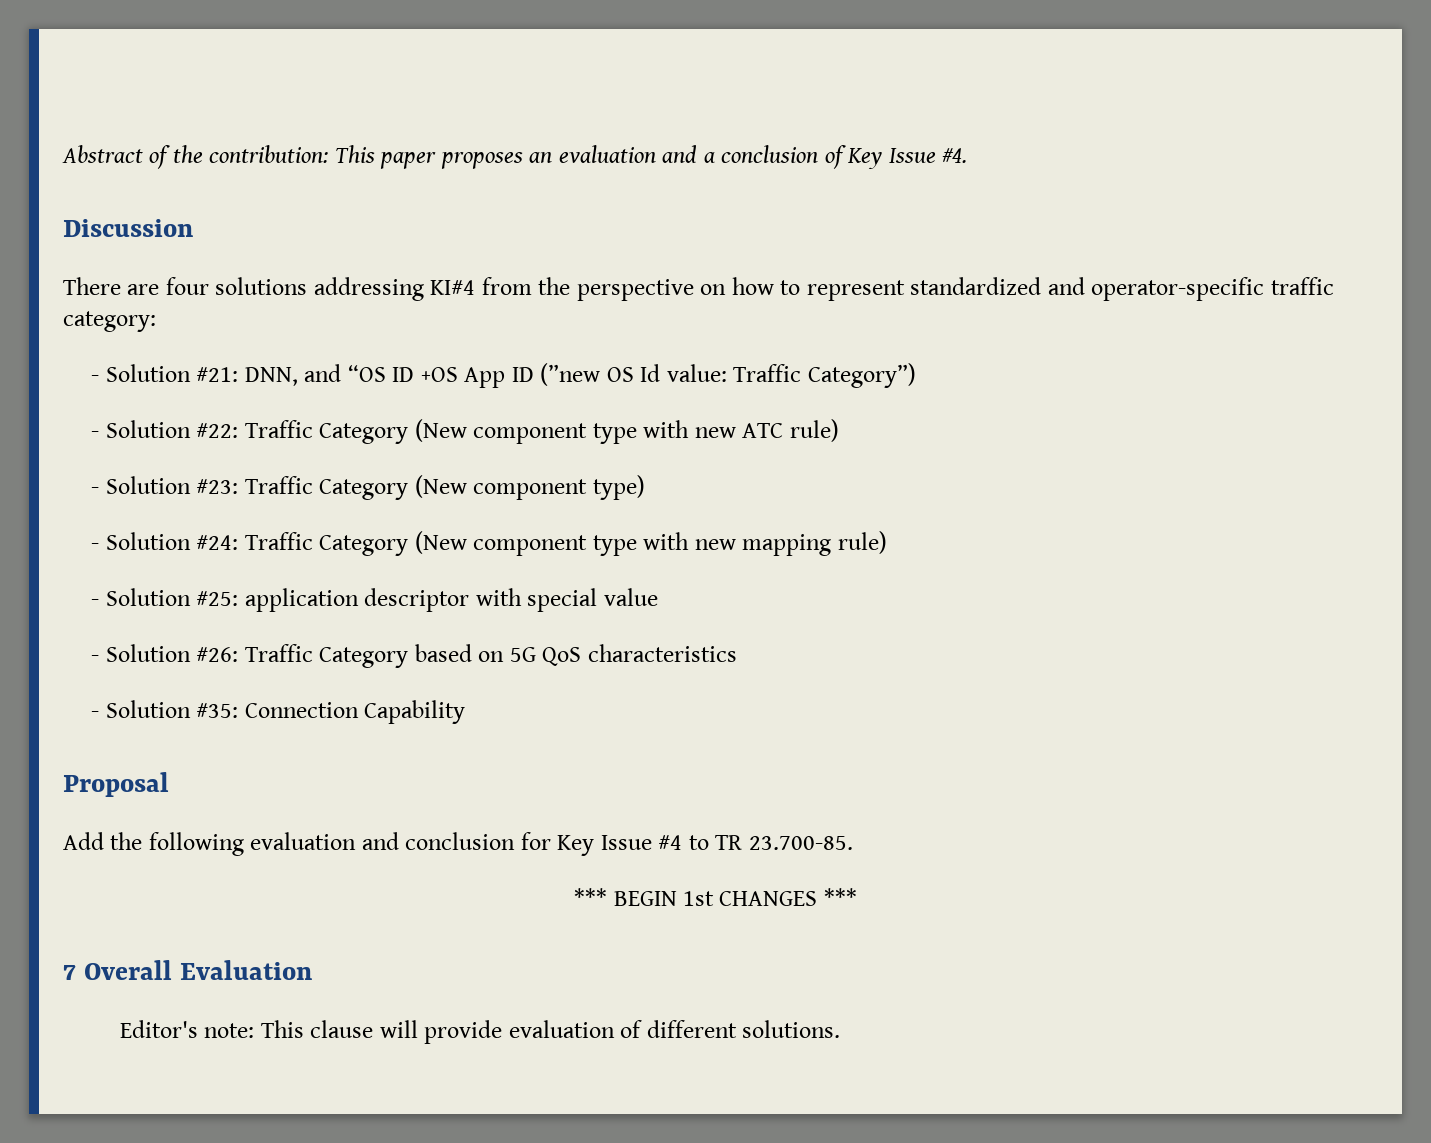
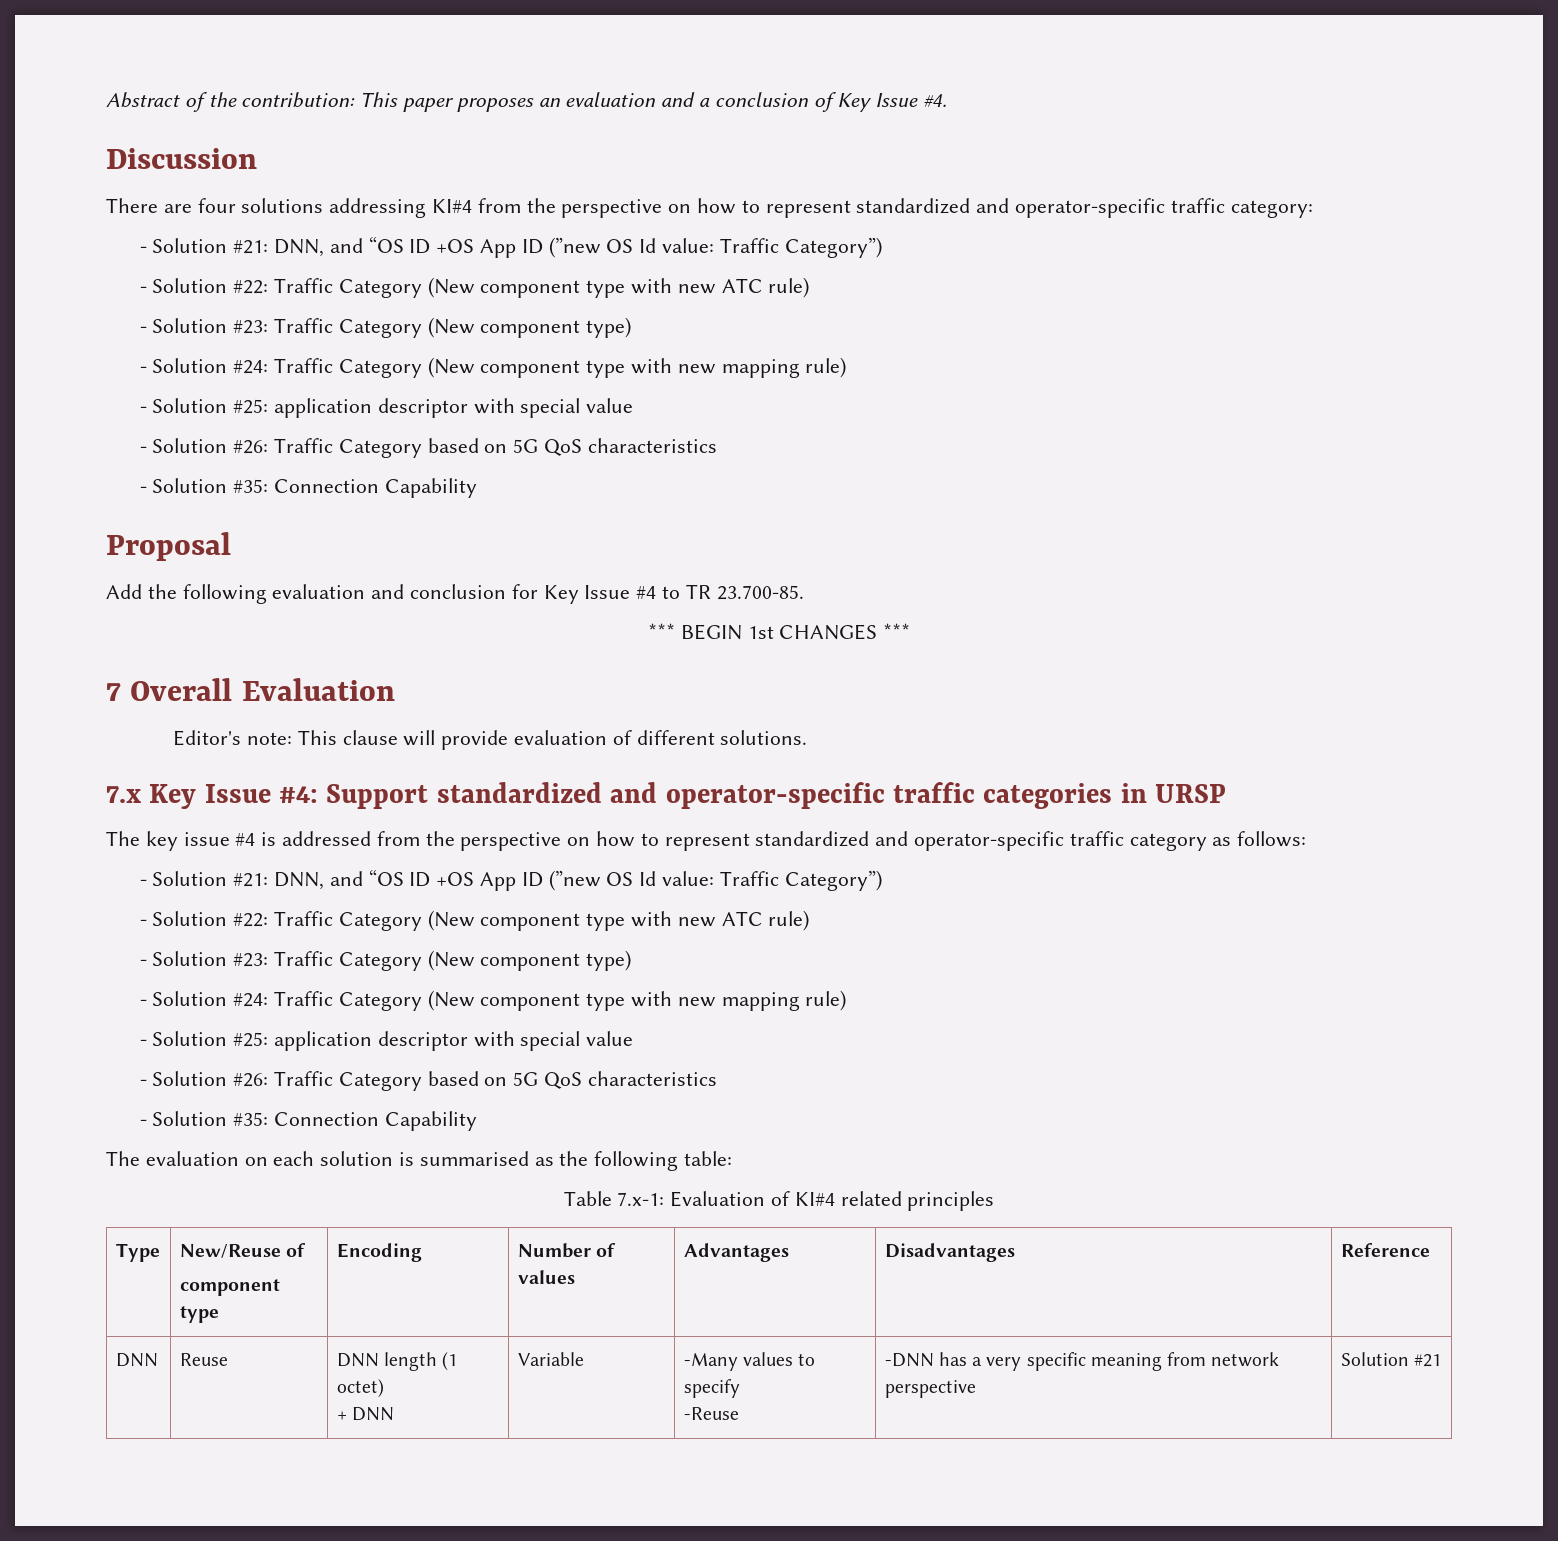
(841, 1029) none -> [106,782,1227,809] [106,831,1307,851] [139,869,882,891] [139,910,810,931] [139,950,632,971] [139,990,847,1011] [139,1031,634,1051] [139,1071,717,1091] [139,1111,477,1131] [106,1151,733,1171] [563,1191,995,1211] [115,1243,160,1262] [179,1243,306,1258] [179,1279,280,1296] [179,1306,219,1323] [336,1243,422,1262] [517,1243,616,1258] [517,1270,575,1284] [683,1243,789,1262] [884,1243,1015,1262] [1340,1243,1430,1257] [115,1353,158,1367] [179,1353,228,1366] [336,1352,458,1371] [336,1379,384,1397] [336,1407,394,1421] [517,1352,584,1366] [683,1352,816,1371] [683,1379,740,1398] [683,1407,739,1420] [884,1352,1280,1371] [884,1380,976,1398] [1340,1352,1441,1367] // 7.x Key Issue #4: Support standardized and operator-specific traffic categories in URSP // The key issue #4 is addressed from the perspective on how to represent standardized and operator-specific traffic category as follows: // - Solution #21: DNN, and “OS ID +OS App ID (”new OS Id value: Traffic Category”) // - Solution #22: Traffic Category (New component type with new ATC rule) // - Solution #23: Traffic Category (New component type) // - Solution #24: Traffic Category (New component type with new mapping rule) // - Solution #25: application descriptor with special value // - Solution #26: Traffic Category based on 5G QoS characteristics // - Solution #35: Connection Capability // The evaluation on each solution is summarised as the following table: // Table 7.x-1: Evaluation of KI#4 related principles // Type | New/Reuse of // component type | Encoding | Number of values | Advantages | Disadvantages | Reference // DNN | Reuse | DNN length (1 octet) // + DNN | Variable | -Many values to specify // -Reuse | -DNN has a very specific meaning from network perspective | Solution #21

